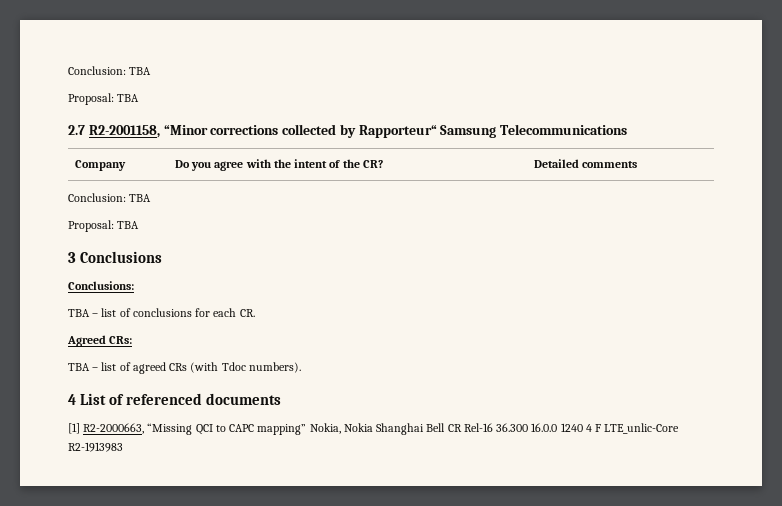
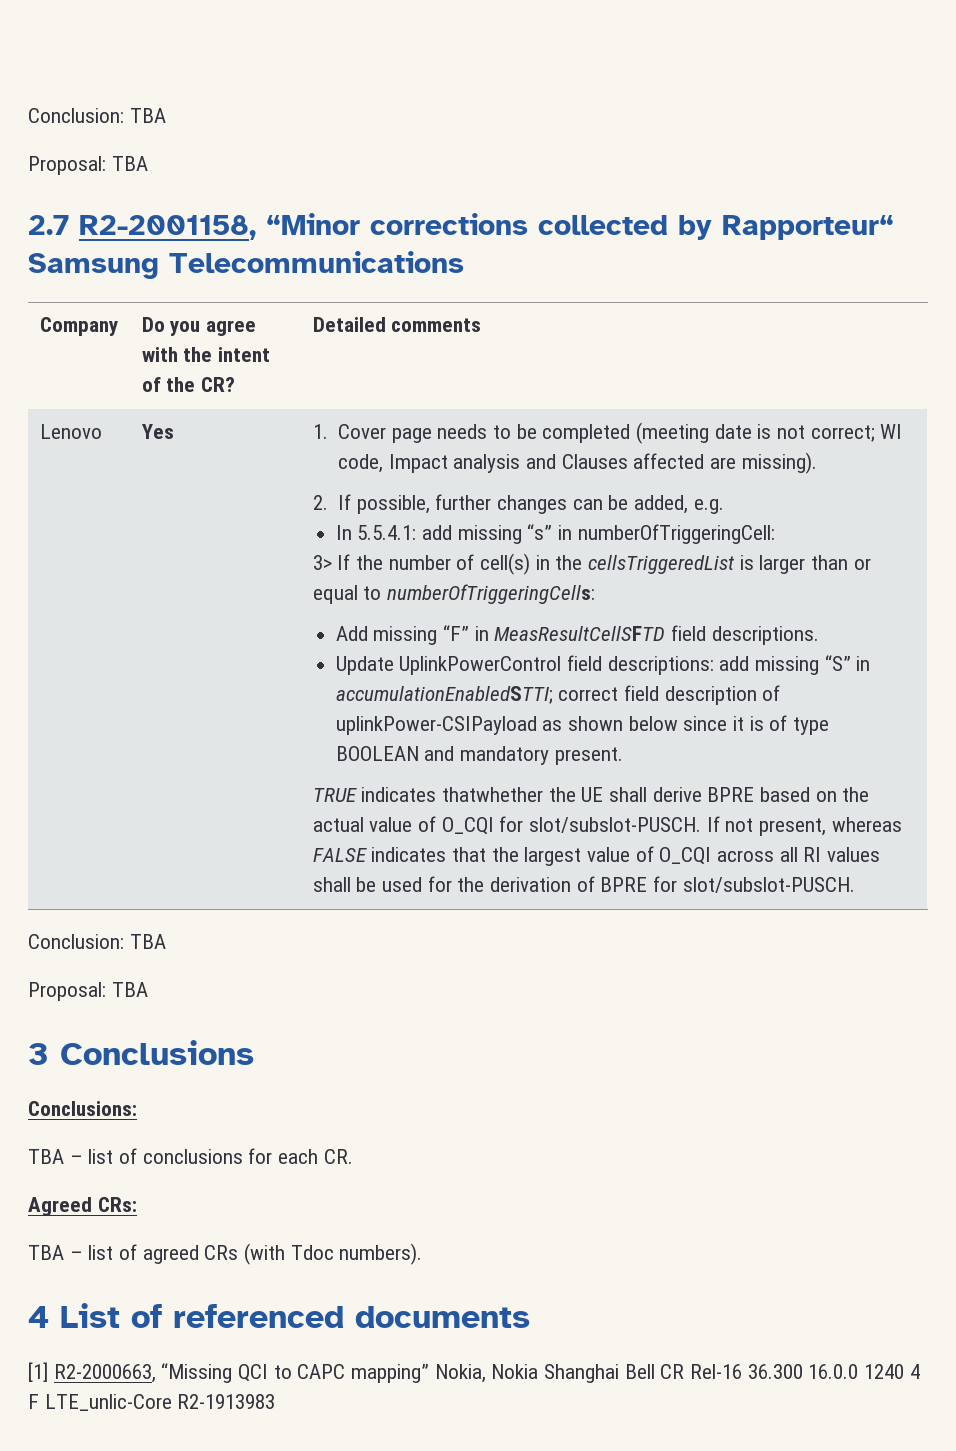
(638, 164) none -> [39,424,102,439] [141,424,174,439] [312,422,903,444] [338,452,817,474] [312,494,724,514] [335,524,775,544] [312,553,871,575] [312,584,595,604] [335,625,819,645] [335,655,871,675] [335,685,781,705] [335,715,829,735] [335,746,623,765] [312,787,870,802] [312,816,902,836] [312,846,880,866] [312,876,855,893] // Lenovo | Yes | 1. Cover page needs to be completed (meeting date is not correct; WI code, Impact analysis and Clauses affected are missing). // 2. If possible, further changes can be added, e.g. // In 5.5.4.1: add missing “s” in numberOfTriggeringCell: // 3> If the number of cell(s) in the cellsTriggeredList is larger than or equal to numberOfTriggeringCells: // Add missing “F” in MeasResultCellSFTD field descriptions. // Update UplinkPowerControl field descriptions: add missing “S” in accumulationEnabledSTTI; correct field description of uplinkPower-CSIPayload as shown below since it is of type BOOLEAN and mandatory present. // TRUE indicates thatwhether the UE shall derive BPRE based on the actual value of O_CQI for slot/subslot-PUSCH. If not present, whereas FALSE indicates that the largest value of O_CQI across all RI values shall be used for the derivation of BPRE for slot/subslot-PUSCH.

